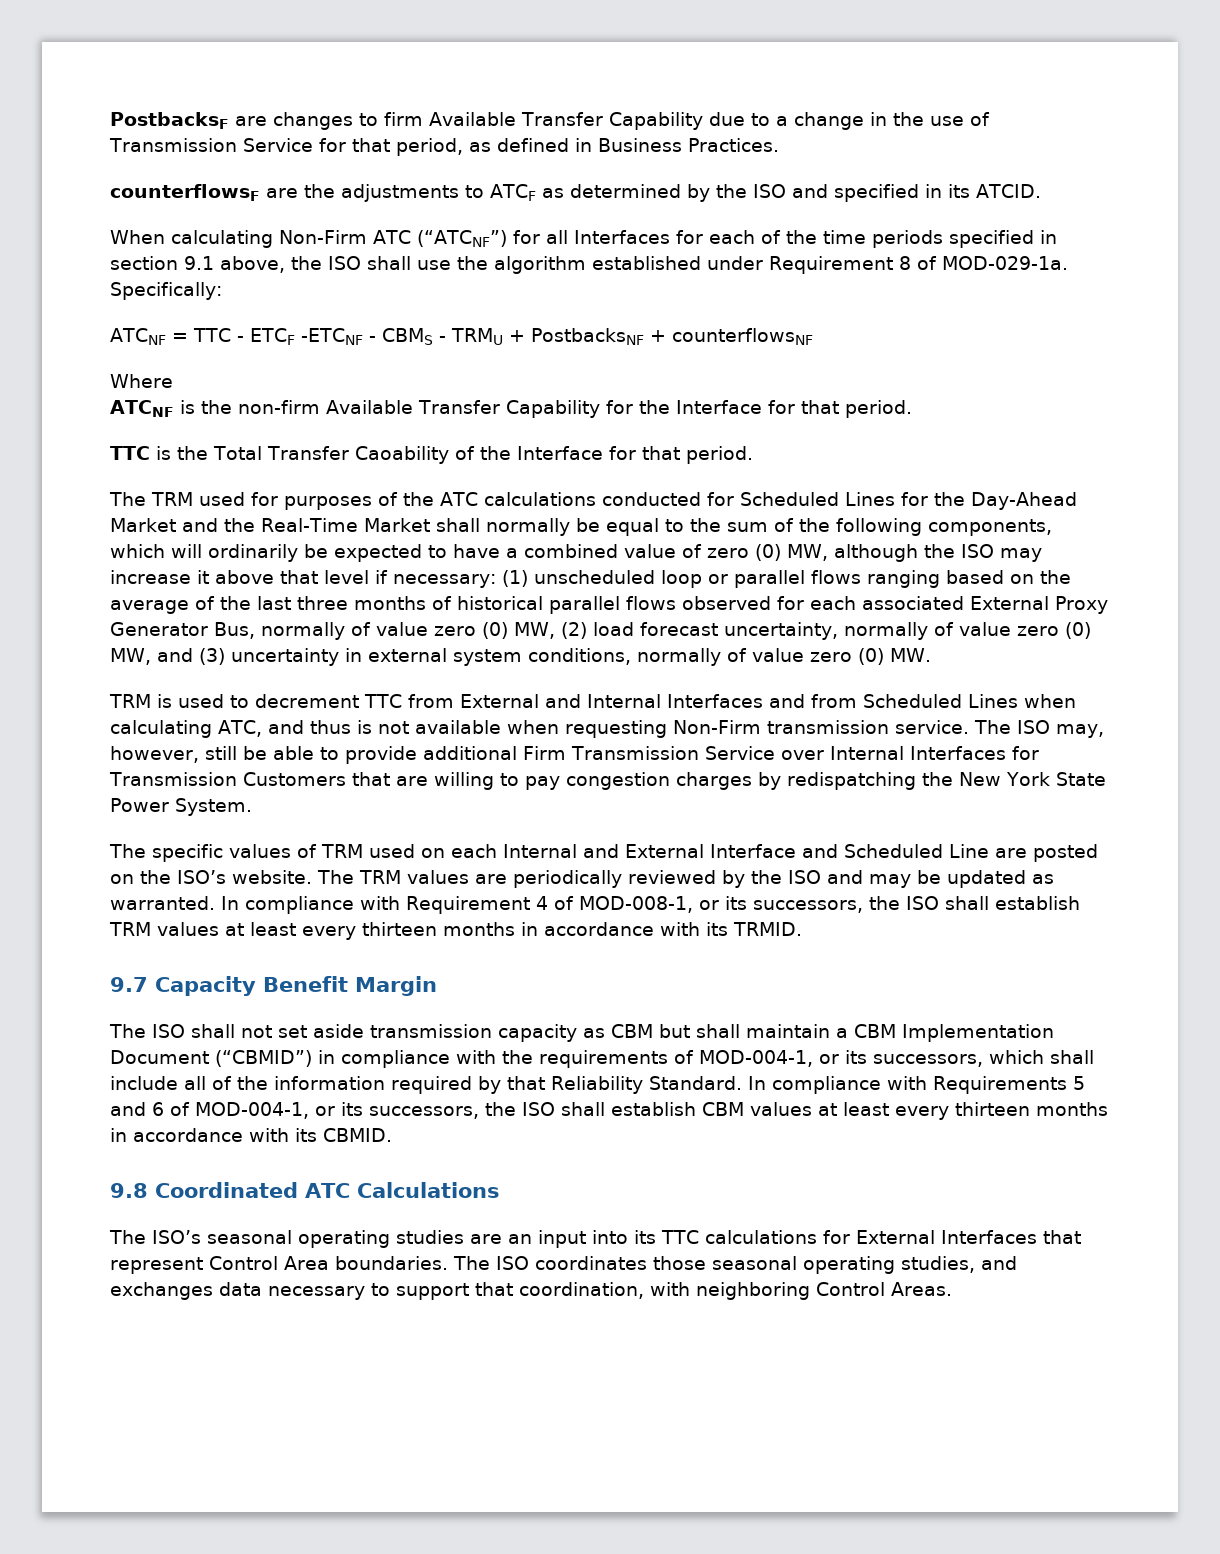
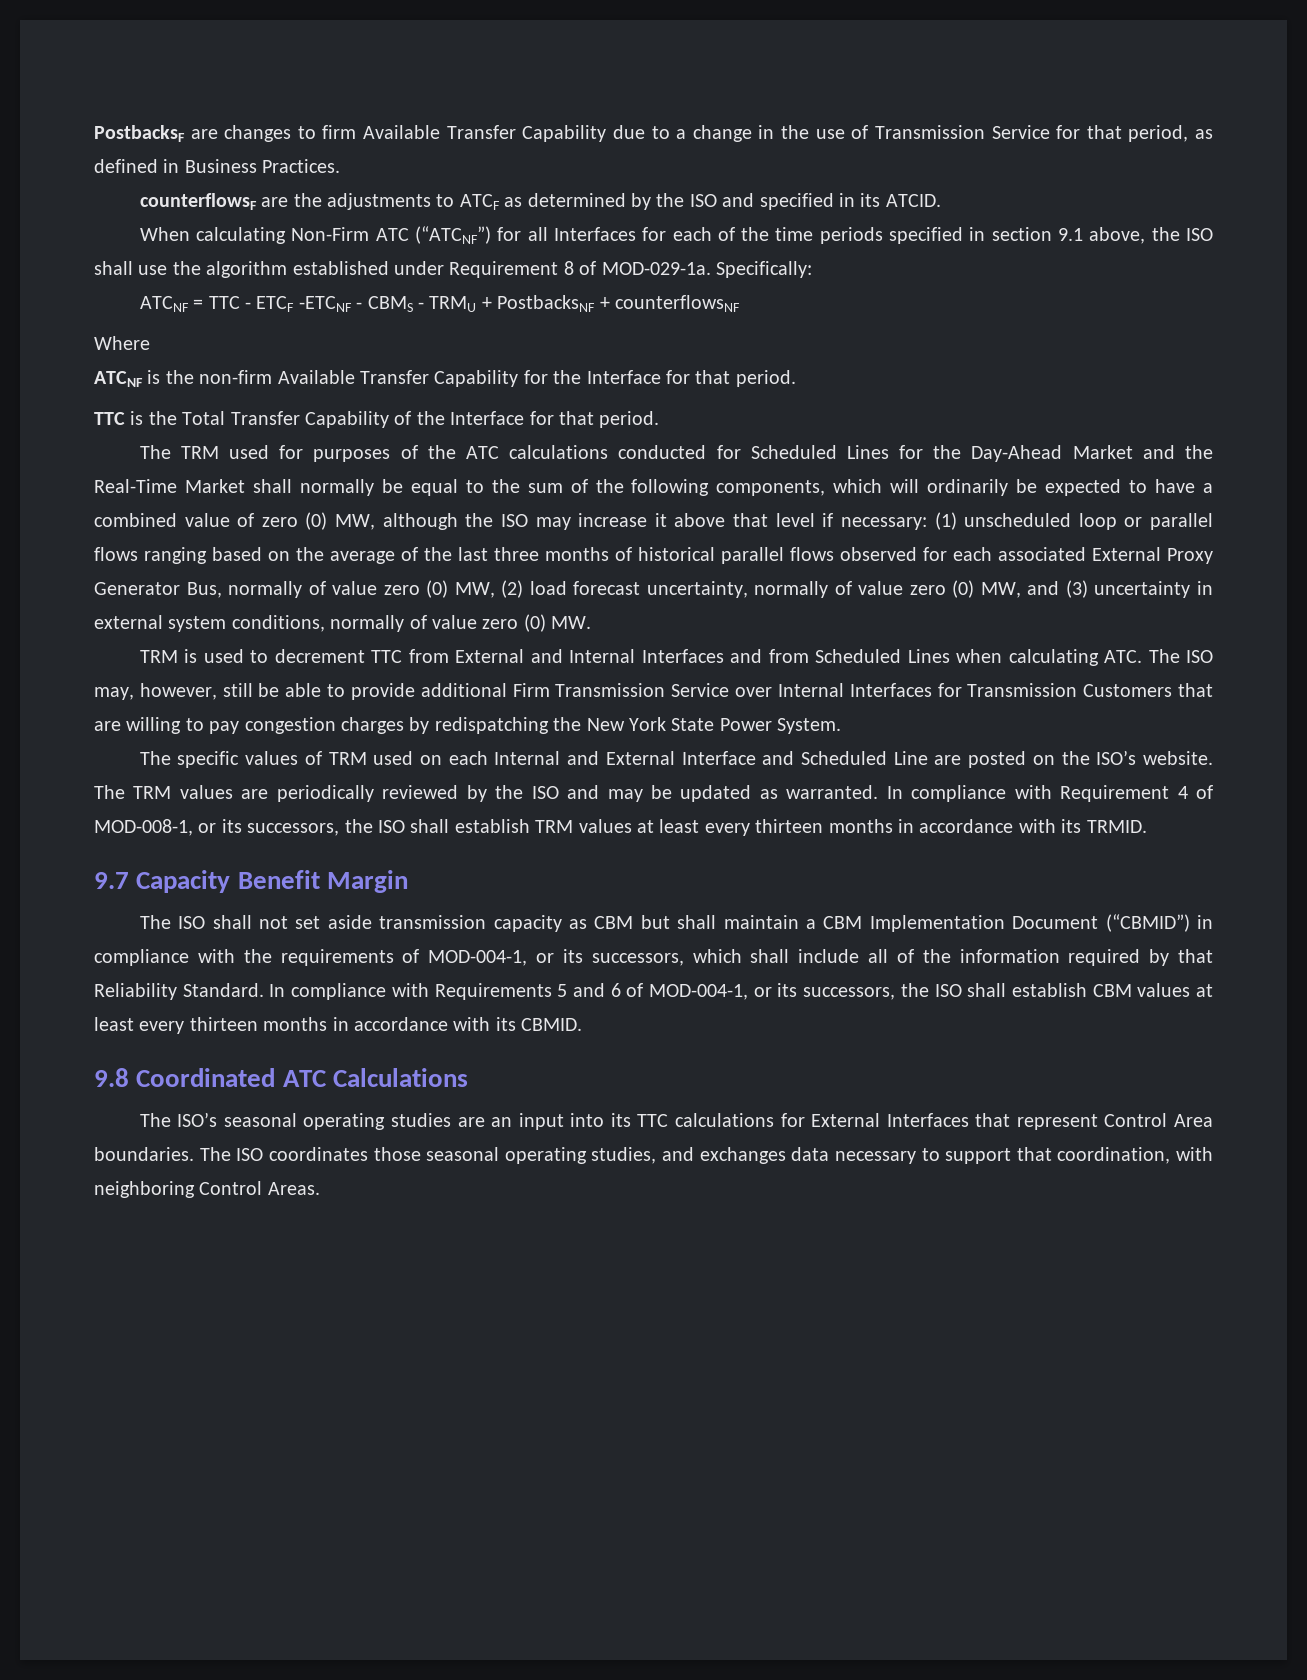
[354,446,449,464] Caoability -> [305,411,389,428] Capability
[218,720,969,738] ATC, and thus is not available when requesting Non-Firm transmission service. -> [1104,650,1143,663] ATC.

